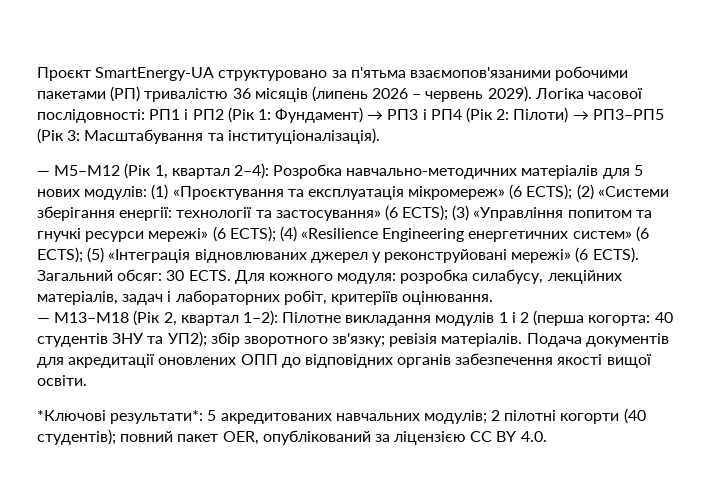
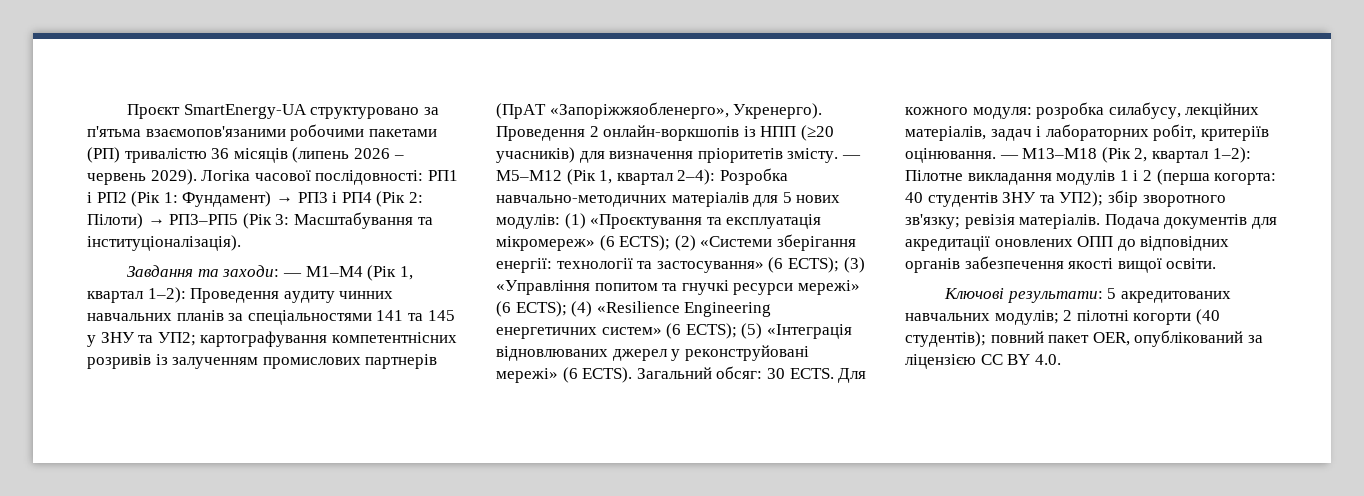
(380, 136) none -> [127,265,413,281] [87,287,394,303] [87,310,455,325] [87,331,457,347] [87,354,438,369] [496,102,823,119] [496,125,834,141] [496,147,839,163] Завдання та заходи: — М1–М4 (Рік 1, квартал 1–2): Проведення аудиту чинних навчальних планів за спеціальностями 141 та 145 у ЗНУ та УП2; картографування компетентнісних розривів із залученням промислових партнерів (ПрАТ «Запоріжжяобленерго», Укренерго). Проведення 2 онлайн-воркшопів із НПП (≥20 учасників) для визначення пріоритетів змісту.
(494, 298) // -> (996, 155) none
[37,410,204,424] *Ключові результати*: -> [944,288,1103,303] Ключові результати:

